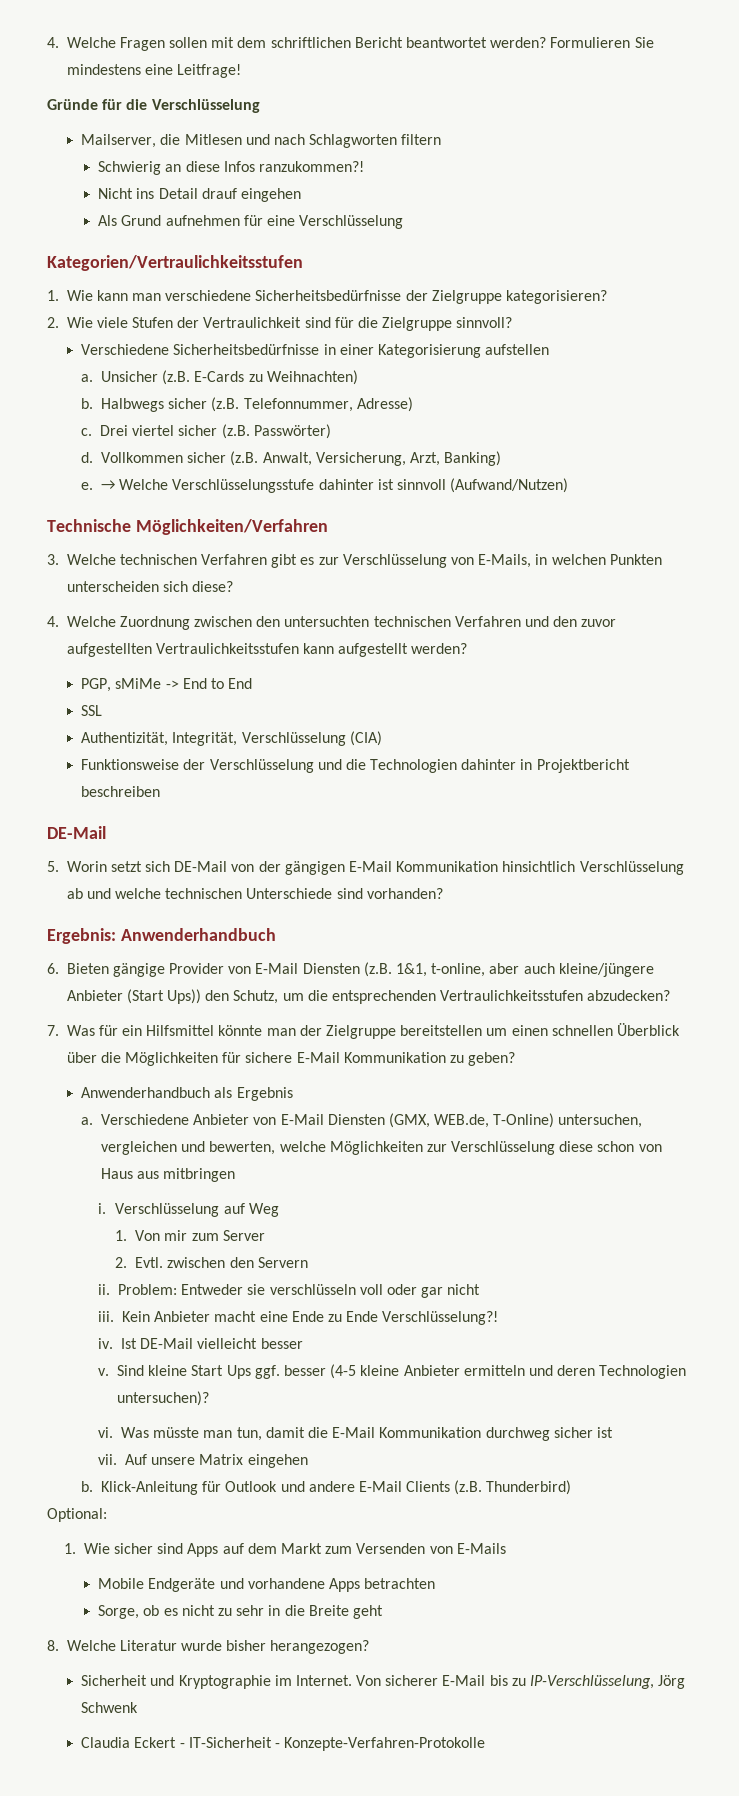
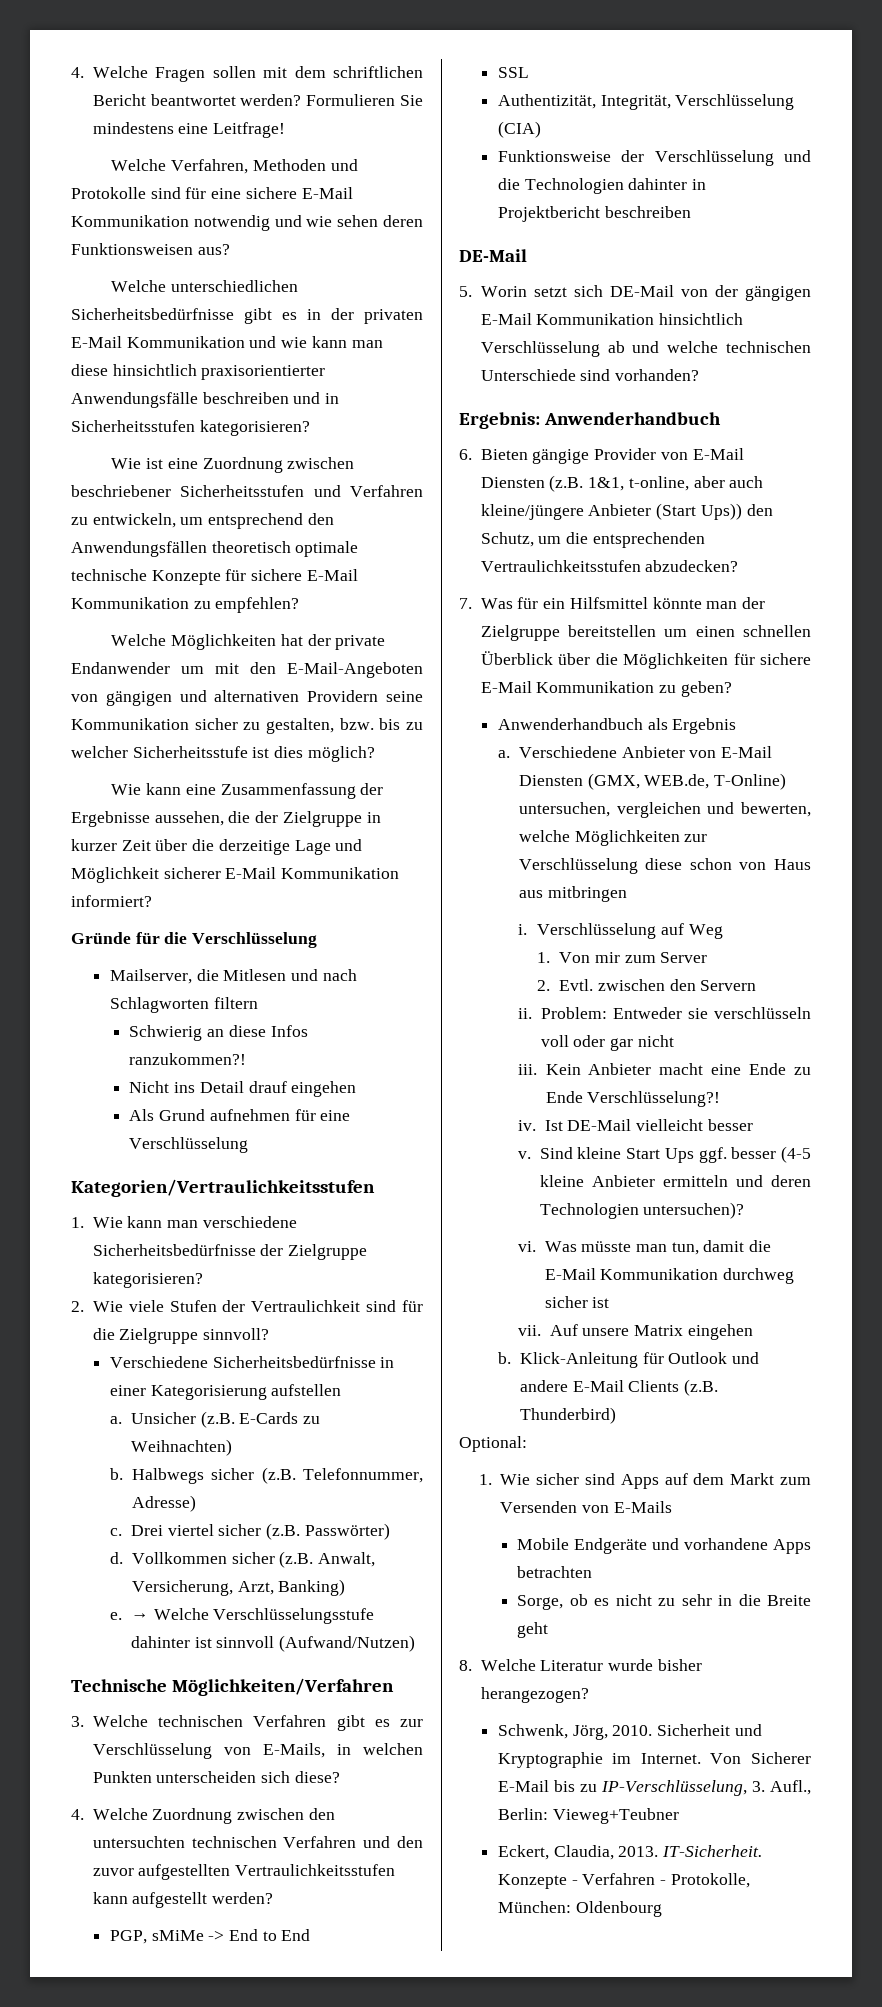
(242, 71) none -> [111,159,358,174] [71,187,353,199] [71,215,424,231] [71,243,230,255] [111,280,299,292] [71,308,423,324] [71,336,383,348] [71,364,326,380] [71,392,340,408] [71,420,310,436] [111,457,355,473] [71,485,423,497] [71,513,334,529] [71,541,359,557] [71,569,358,585] [71,597,300,613] [111,634,386,650] [71,662,423,678] [71,690,424,706] [71,718,424,734] [71,746,375,762] [111,783,384,799] [71,811,381,827] [71,839,363,855] [71,867,400,883] [71,895,152,907] // Welche Verfahren, Methoden und Protokolle sind für eine sichere E-Mail Kommunikation notwendig und wie sehen deren Funktionsweisen aus? // Welche unterschiedlichen Sicherheitsbedürfnisse gibt es in der privaten E-Mail Kommunikation und wie kann man diese hinsichtlich praxisorientierter Anwendungsfälle beschreiben und in Sicherheitsstufen kategorisieren? // Wie ist eine Zuordnung zwischen beschriebener Sicherheitsstufen und Verfahren zu entwickeln, um entsprechend den Anwendungsfällen theoretisch optimale technische Konzepte für sichere E-Mail Kommunikation zu empfehlen? // Welche Möglichkeiten hat der private Endanwender um mit den E-Mail-Angeboten von gängigen und alternativen Providern seine Kommunikation sicher zu gestalten, bzw. bis zu welcher Sicherheitsstufe ist dies möglich? // Wie kann eine Zusammenfassung der Ergebnisse aussehen, die der Zielgruppe in kurzer Zeit über die derzeitige Lage und Möglichkeit sicherer E-Mail Kommunikation informiert?
(370, 1647) none -> [497,1724,653,1740] Schwenk, Jörg, 2010.
[385,1675,439,1686] sicherer -> [751,1752,811,1764] Sicherer
[658,1675,686,1689] [81,1702,139,1713] [81,1737,486,1751] Jörg Schwenk // Claudia Eckert - IT-Sicherheit - Konzepte-Verfahren-Protokolle -> [751,1780,811,1795] [497,1808,679,1824] [497,1845,763,1860] [497,1873,750,1889] [497,1901,662,1917] 3. Aufl., Berlin: Vieweg+Teubner // Eckert, Claudia, 2013. IT-Sicherheit. Konzepte - Verfahren - Protokolle, München: Oldenbourg

